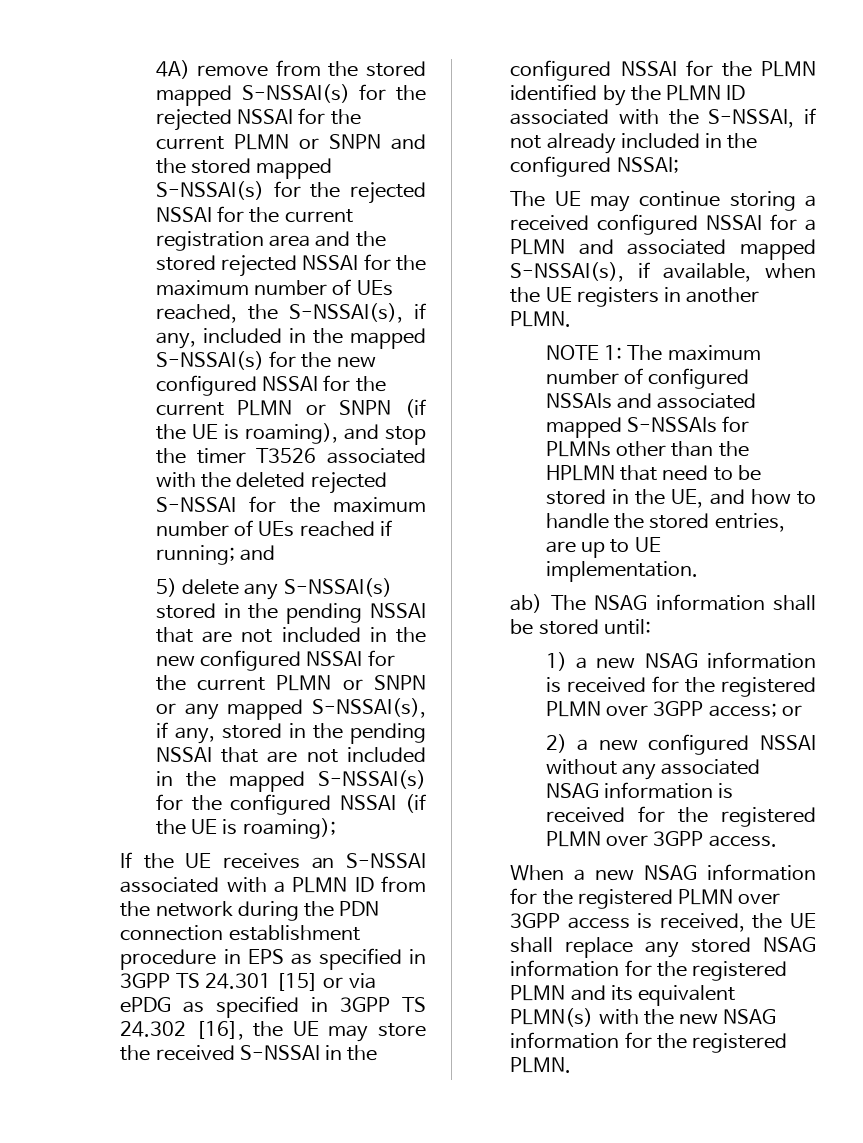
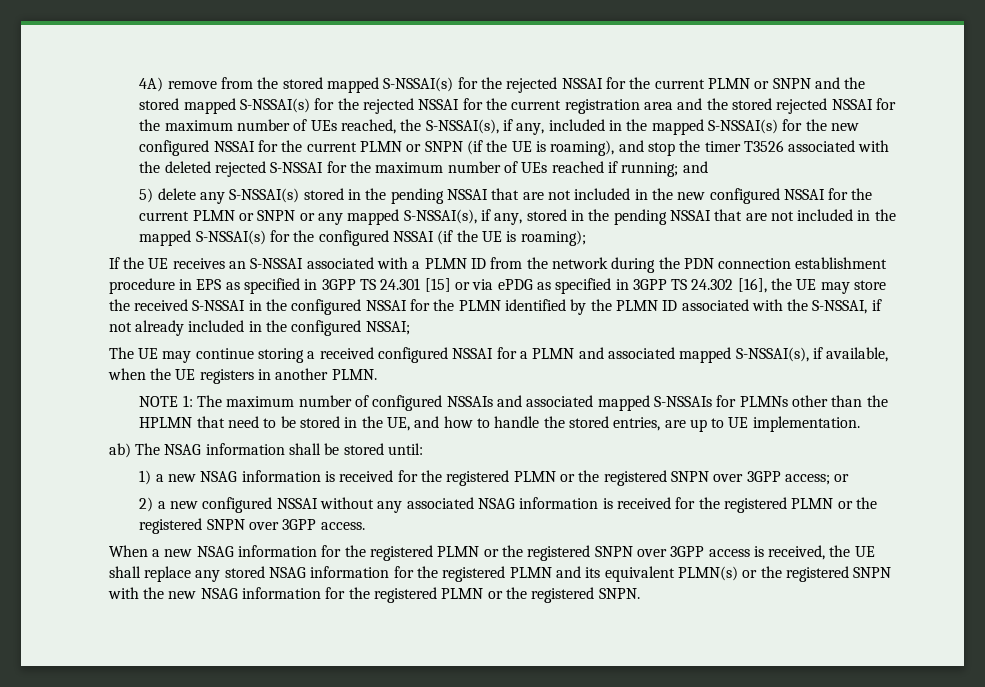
(601, 709) none -> [559,470,709,486] or the registered SNPN
(601, 839) none -> [837,497,877,509] [139,518,245,534] or the registered SNPN
(734, 897) none -> [483,545,633,561] or the registered SNPN
(594, 1017) none -> [742,566,892,582] or the registered SNPN
[510,1057,572,1073] PLMN. -> [441,587,640,603] PLMN or the registered SNPN.

